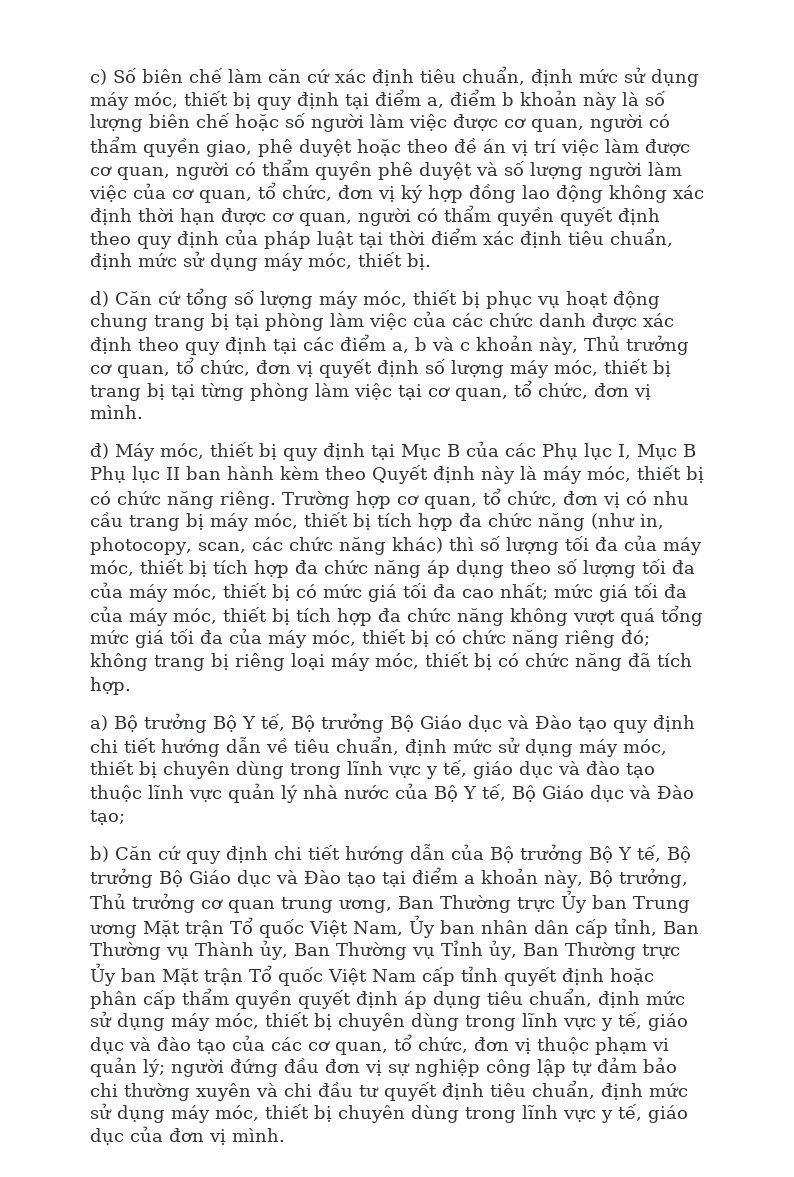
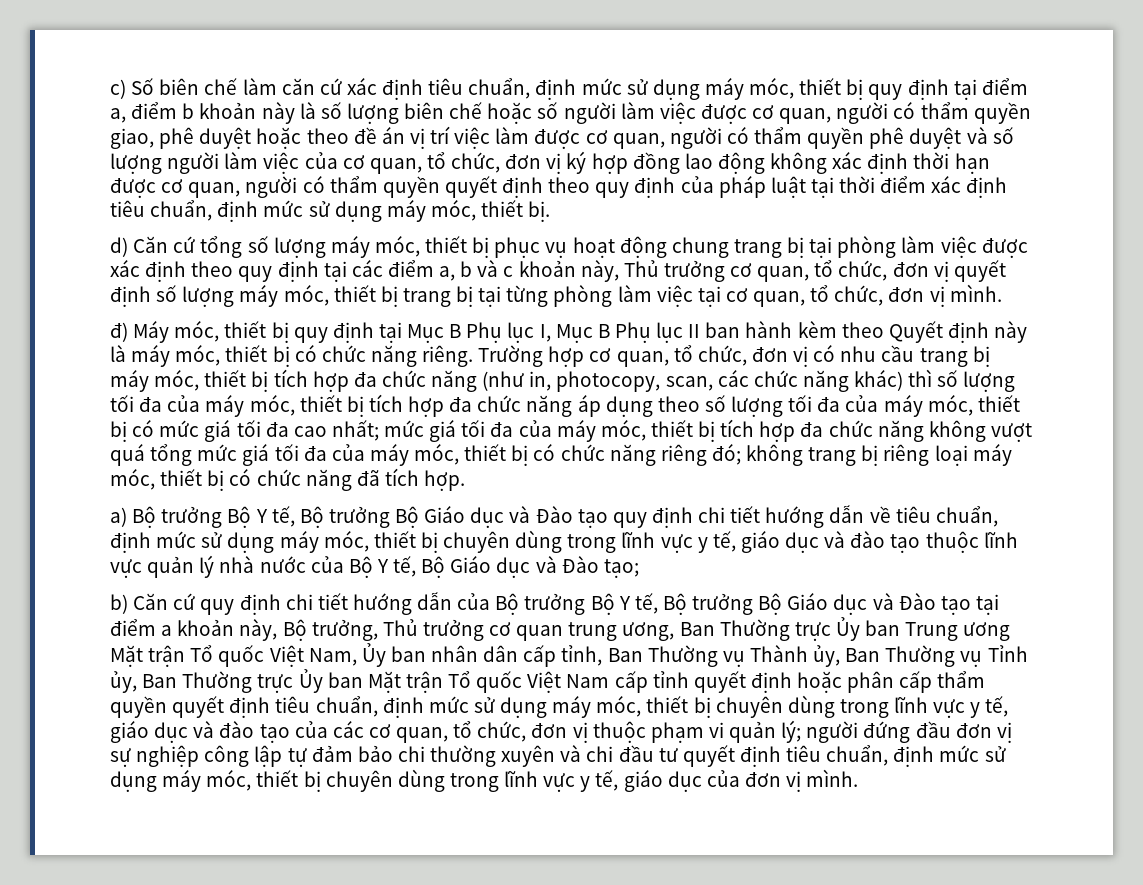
[413,311,586,327] của các chức danh -> (977, 247) none
[466,441,536,457] của các -> (462, 331) none
[404,991,481,1009] áp dụng -> (271, 707) none

